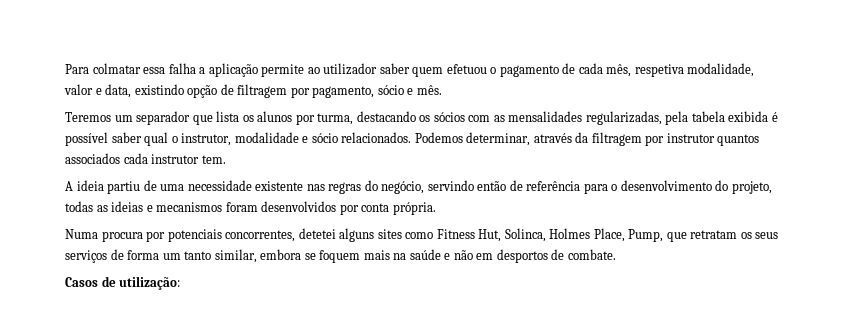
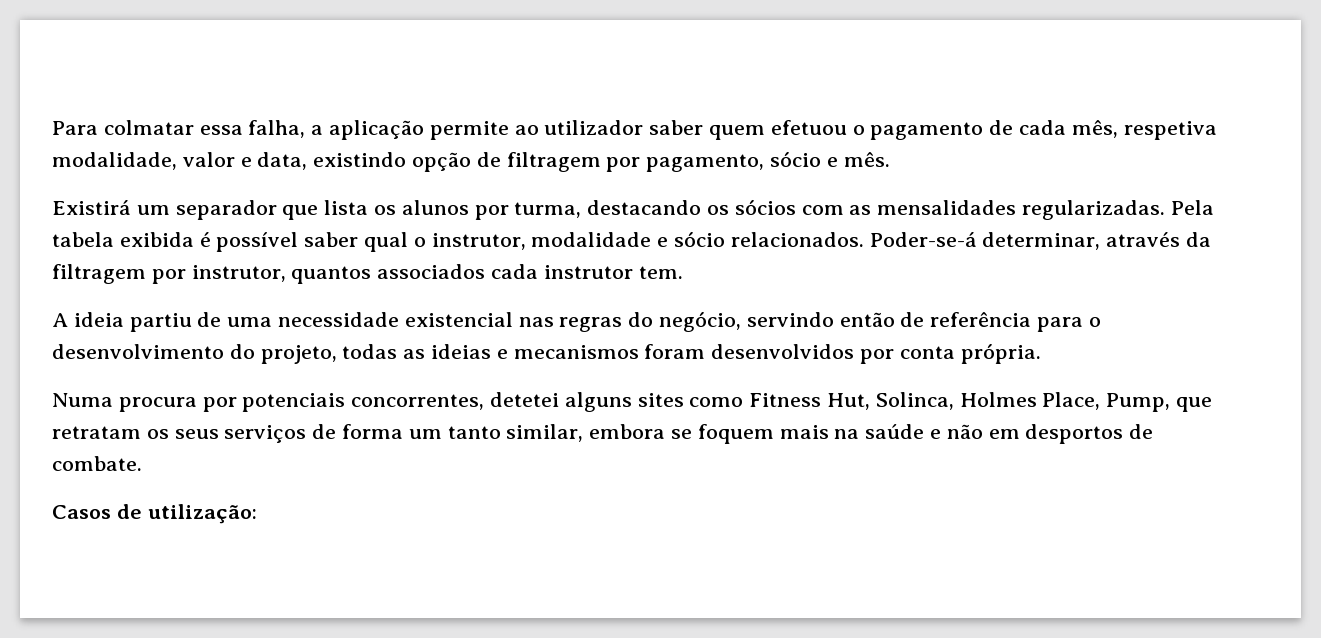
[168,63,196,74] falha -> [248,120,306,138] falha,
[65,112,111,122] Teremos -> [52,200,131,215] Existirá
[585,111,689,125] regularizadas, pela -> [1022,200,1214,220] regularizadas. Pela
[414,132,463,143] Podemos -> [869,232,977,247] Poder-se-á
[666,133,715,143] instrutor -> [191,265,286,282] instrutor,
[255,181,304,191] existente -> [404,312,513,327] existencial

